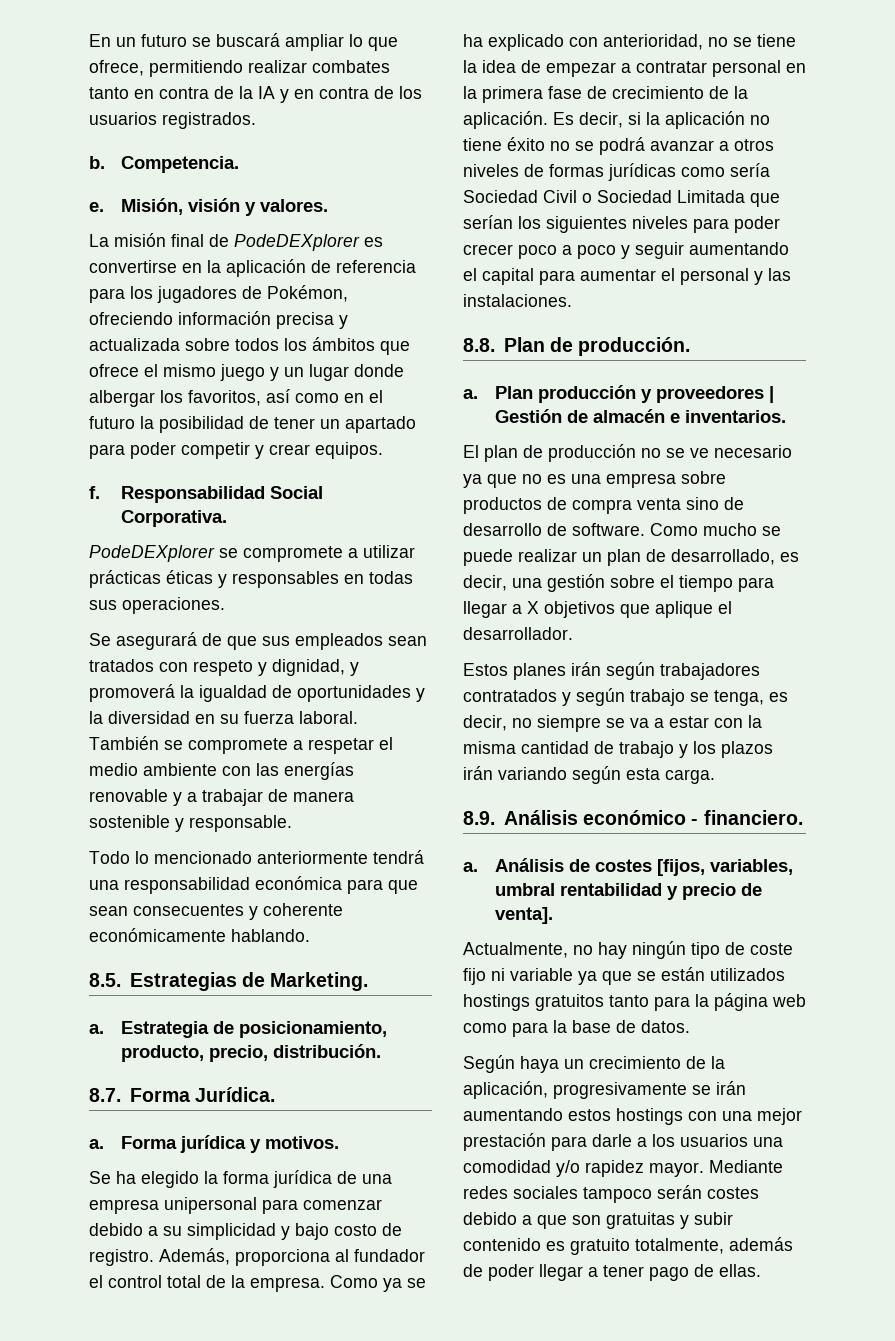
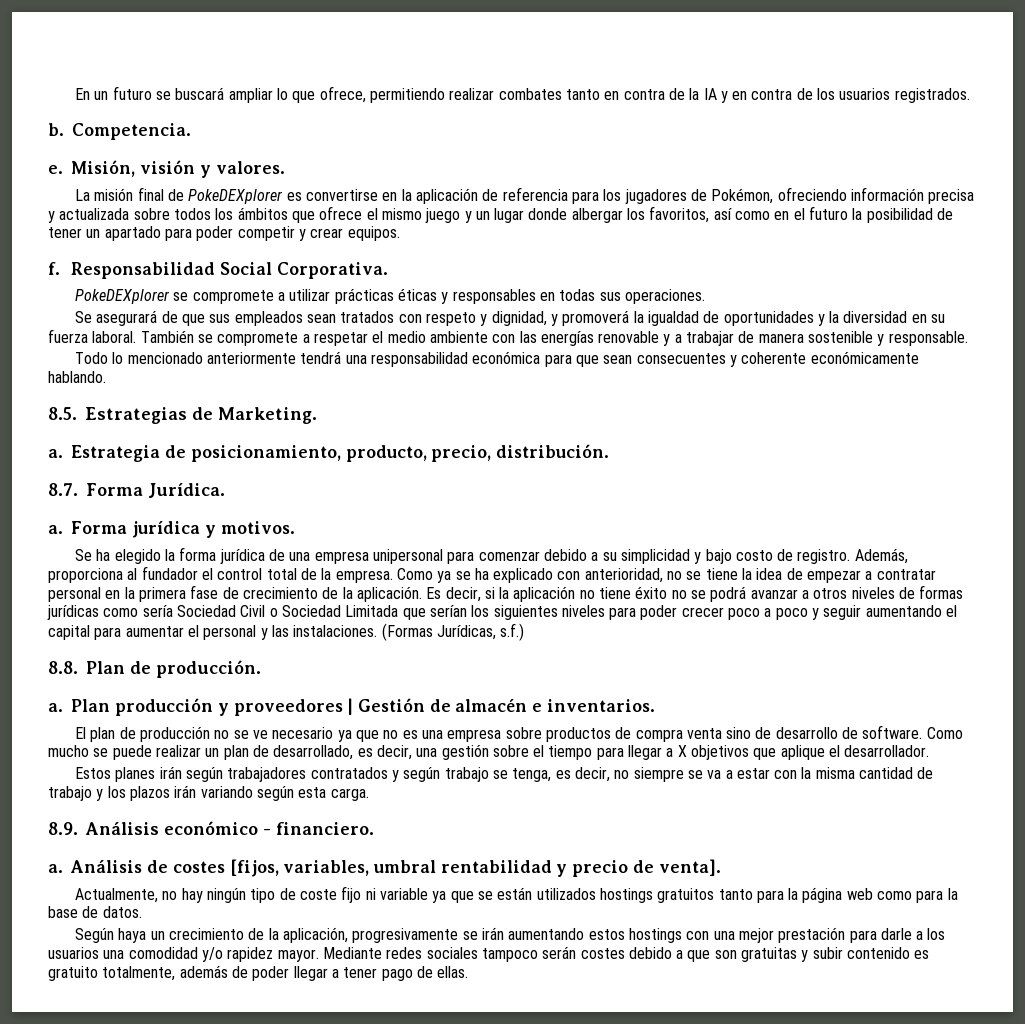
[234,234,360,251] PodeDEXplorer -> [188,189,284,204] PokeDEXplorer
[89,545,215,562] PodeDEXplorer -> [75,289,171,304] PokeDEXplorer
(572, 300) none -> [381,623,525,641] (Formas Jurídicas, s.f.)

